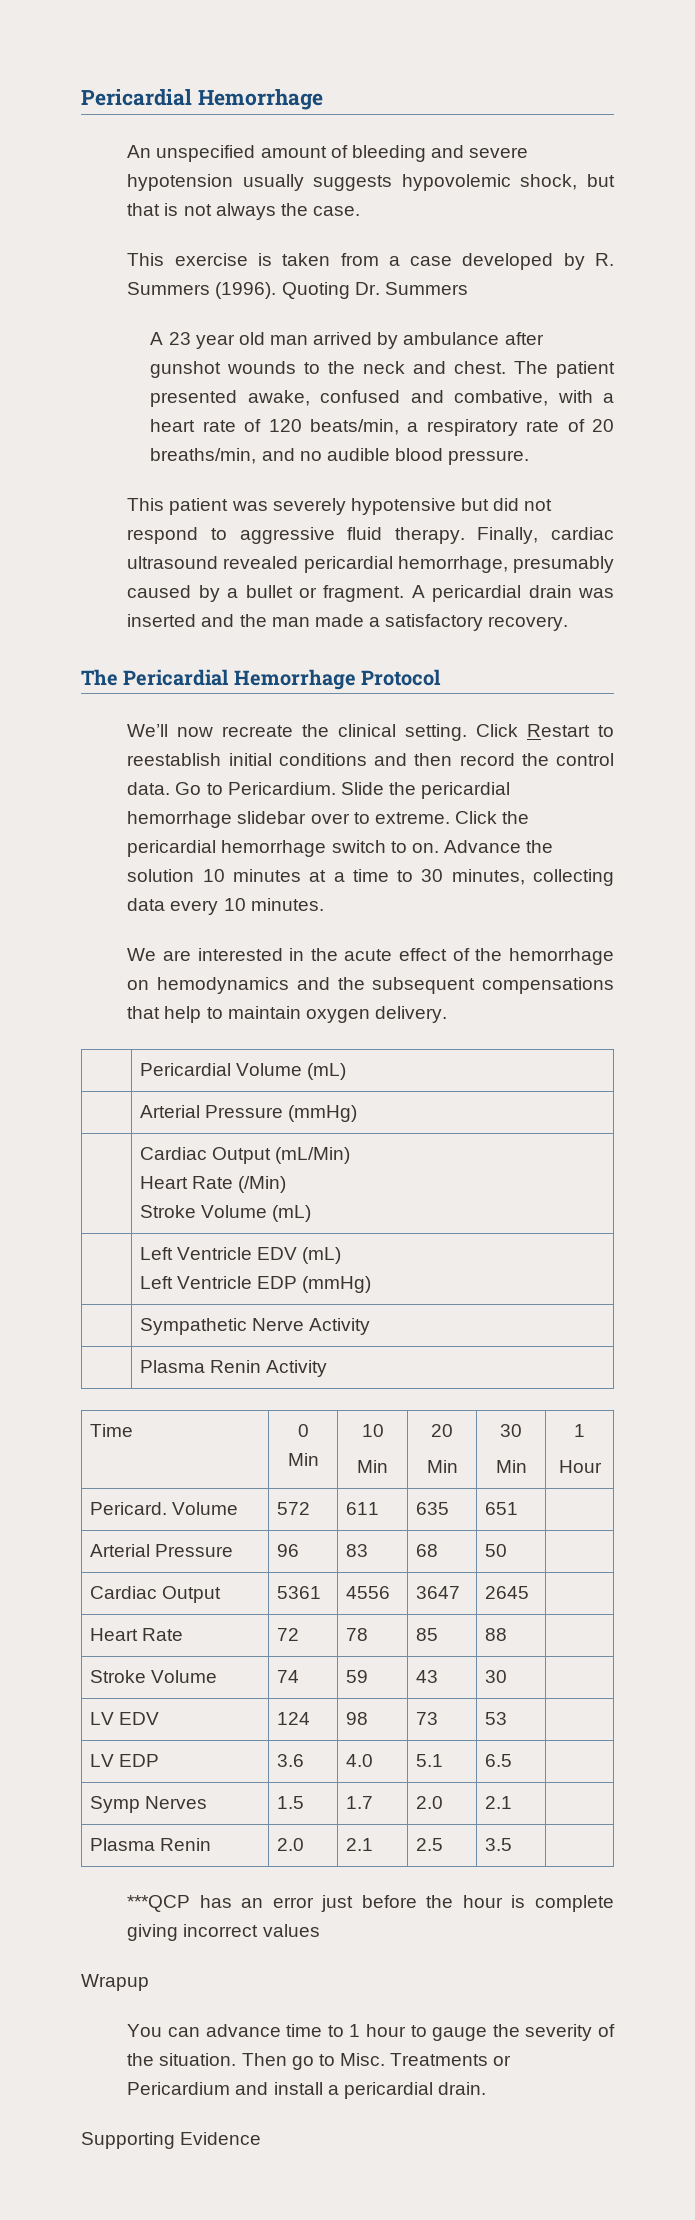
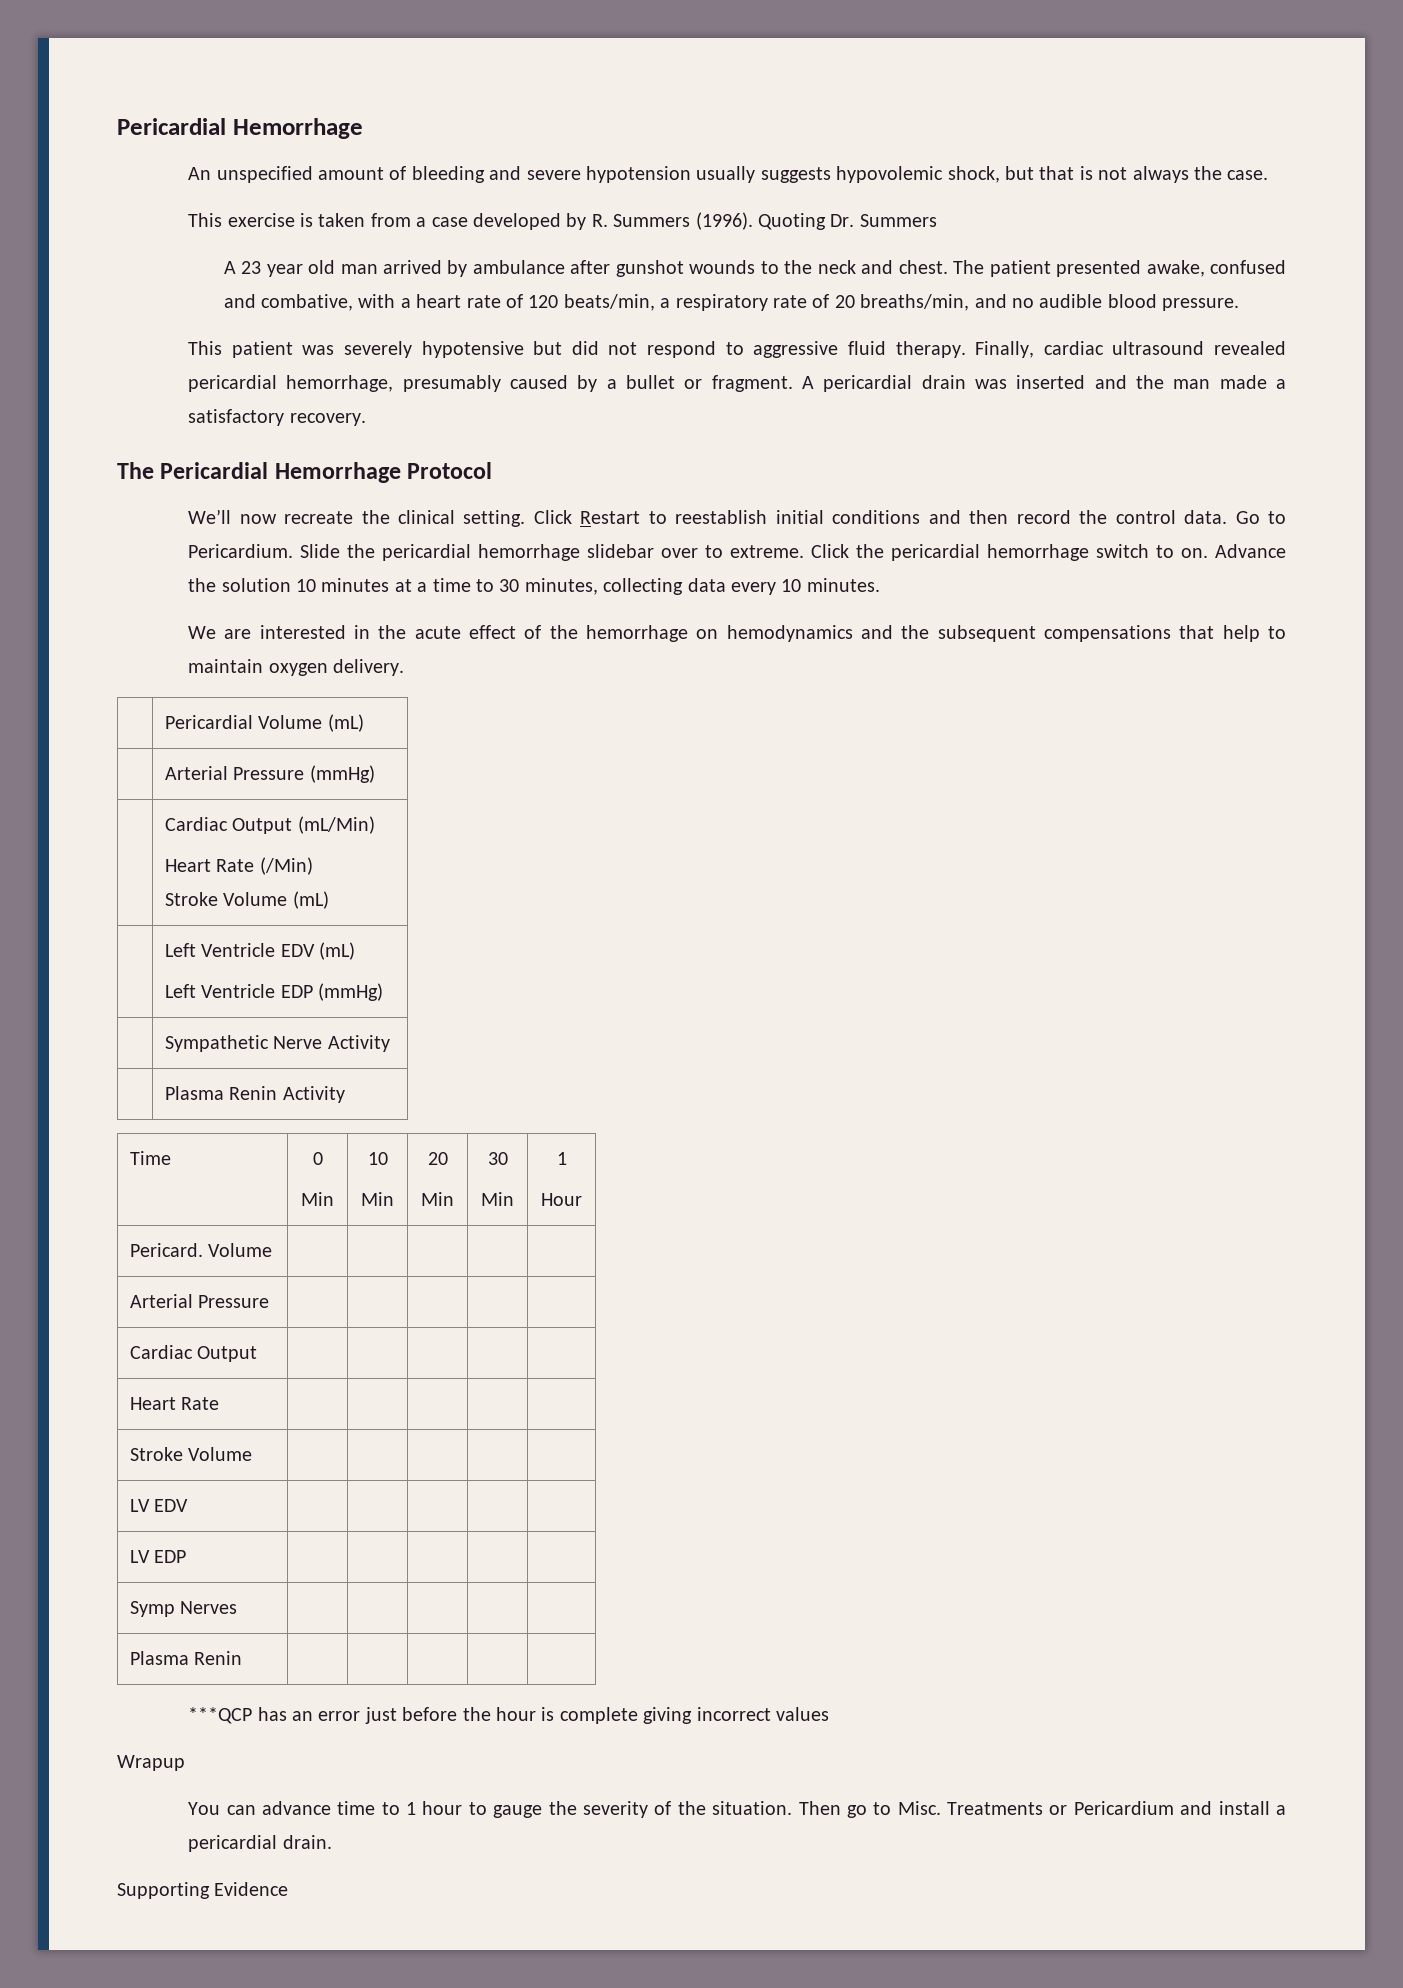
[276,1502,310,1515] [345,1502,379,1515] [415,1502,449,1515] [484,1502,518,1515] [89,1544,233,1557] [276,1544,299,1557] [345,1544,368,1557] [415,1544,438,1557] [484,1544,507,1557] [89,1586,221,1603] [276,1586,321,1599] [345,1586,390,1599] [415,1586,460,1599] [484,1586,529,1599] [89,1628,183,1641] [276,1628,299,1641] [345,1628,368,1641] [415,1628,438,1641] [484,1628,507,1641] [89,1670,217,1683] [276,1670,299,1683] [345,1670,368,1683] [415,1670,438,1683] [484,1670,507,1683] [89,1712,159,1725] [276,1712,310,1725] [345,1712,368,1725] [415,1712,438,1725] [484,1712,507,1725] [89,1754,159,1767] [276,1754,304,1767] [345,1754,373,1767] [415,1754,443,1767] [484,1754,512,1767] [89,1796,207,1813] [276,1796,304,1809] [345,1796,373,1809] [415,1796,443,1809] [484,1796,512,1809] [89,1838,211,1851] [276,1838,304,1851] [345,1838,373,1851] [415,1838,443,1851] [484,1838,512,1851] 572 | 611 | 635 | 651 | // Arterial Pressure | 96 | 83 | 68 | 50 | // Cardiac Output | 5361 | 4556 | 3647 | 2645 | // Heart Rate | 72 | 78 | 85 | 88 | // Stroke Volume | 74 | 59 | 43 | 30 | // LV EDV | 124 | 98 | 73 | 53 | // LV EDP | 3.6 | 4.0 | 5.1 | 6.5 | // Symp Nerves | 1.5 | 1.7 | 2.0 | 2.1 | // Plasma Renin | 2.0 | 2.1 | 2.5 | 3.5 -> [129,1294,270,1308] [129,1345,258,1362] [129,1397,220,1410] [129,1447,253,1461] [129,1499,189,1512] [129,1550,187,1563] [129,1601,238,1617] [129,1651,243,1665] | | | | // Arterial Pressure | | | | | // Cardiac Output | | | | | // Heart Rate | | | | | // Stroke Volume | | | | | // LV EDV | | | | | // LV EDP | | | | | // Symp Nerves | | | | | // Plasma Renin | | | |

